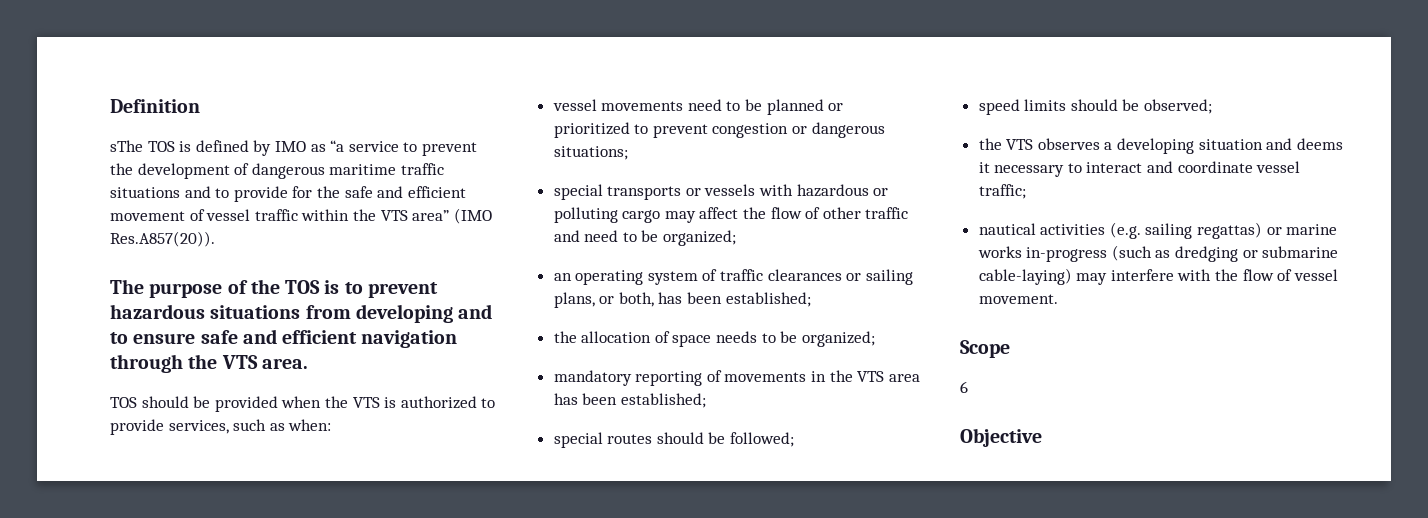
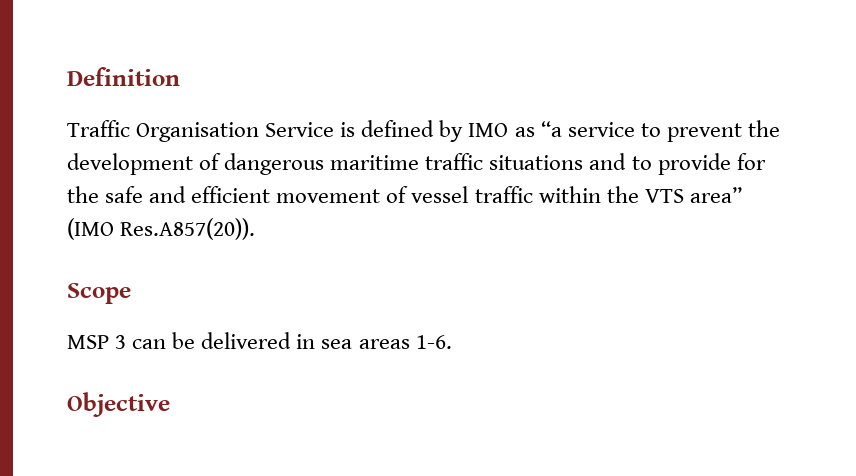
[110,140,175,152] sThe TOS -> [67,120,335,142] Traffic Organisation Service
[110,279,438,298] [110,304,493,323] [110,329,458,348] [110,354,308,373] [110,396,496,412] [110,419,332,435] [552,99,844,115] [553,122,885,138] [553,146,628,160] [553,184,889,200] [553,207,909,223] [553,230,737,246] [553,269,913,285] [553,292,811,308] [553,331,875,347] [553,370,920,386] [553,393,706,408] [553,432,795,448] [978,99,1213,115] [978,138,1343,154] [978,161,1301,177] [978,184,1026,199] [978,222,1338,239] [977,245,1339,262] [978,268,1338,285] [978,294,1058,304] [960,340,1010,358] [960,381,968,393] The purpose of the TOS is to prevent hazardous situations from developing and to ensure safe and efficient navigation through the VTS area. // TOS should be provided when the VTS is authorized to provide services, such as when: // vessel movements need to be planned or prioritized to prevent congestion or dangerous situations; // special transports or vessels with hazardous or polluting cargo may affect the flow of other traffic and need to be organized; // an operating system of traffic clearances or sailing plans, or both, has been established; // the allocation of space needs to be organized; // mandatory reporting of movements in the VTS area has been established; // special routes should be followed; // speed limits should be observed; // the VTS observes a developing situation and deems it necessary to interact and coordinate vessel traffic; // nautical activities (e.g. sailing regattas) or marine works in-progress (such as dredging or submarine cable-laying) may interfere with the flow of vessel movement. // Scope // 6 -> [67,283,131,304] [67,332,452,349] Scope // MSP 3 can be delivered in sea areas 1-6.

